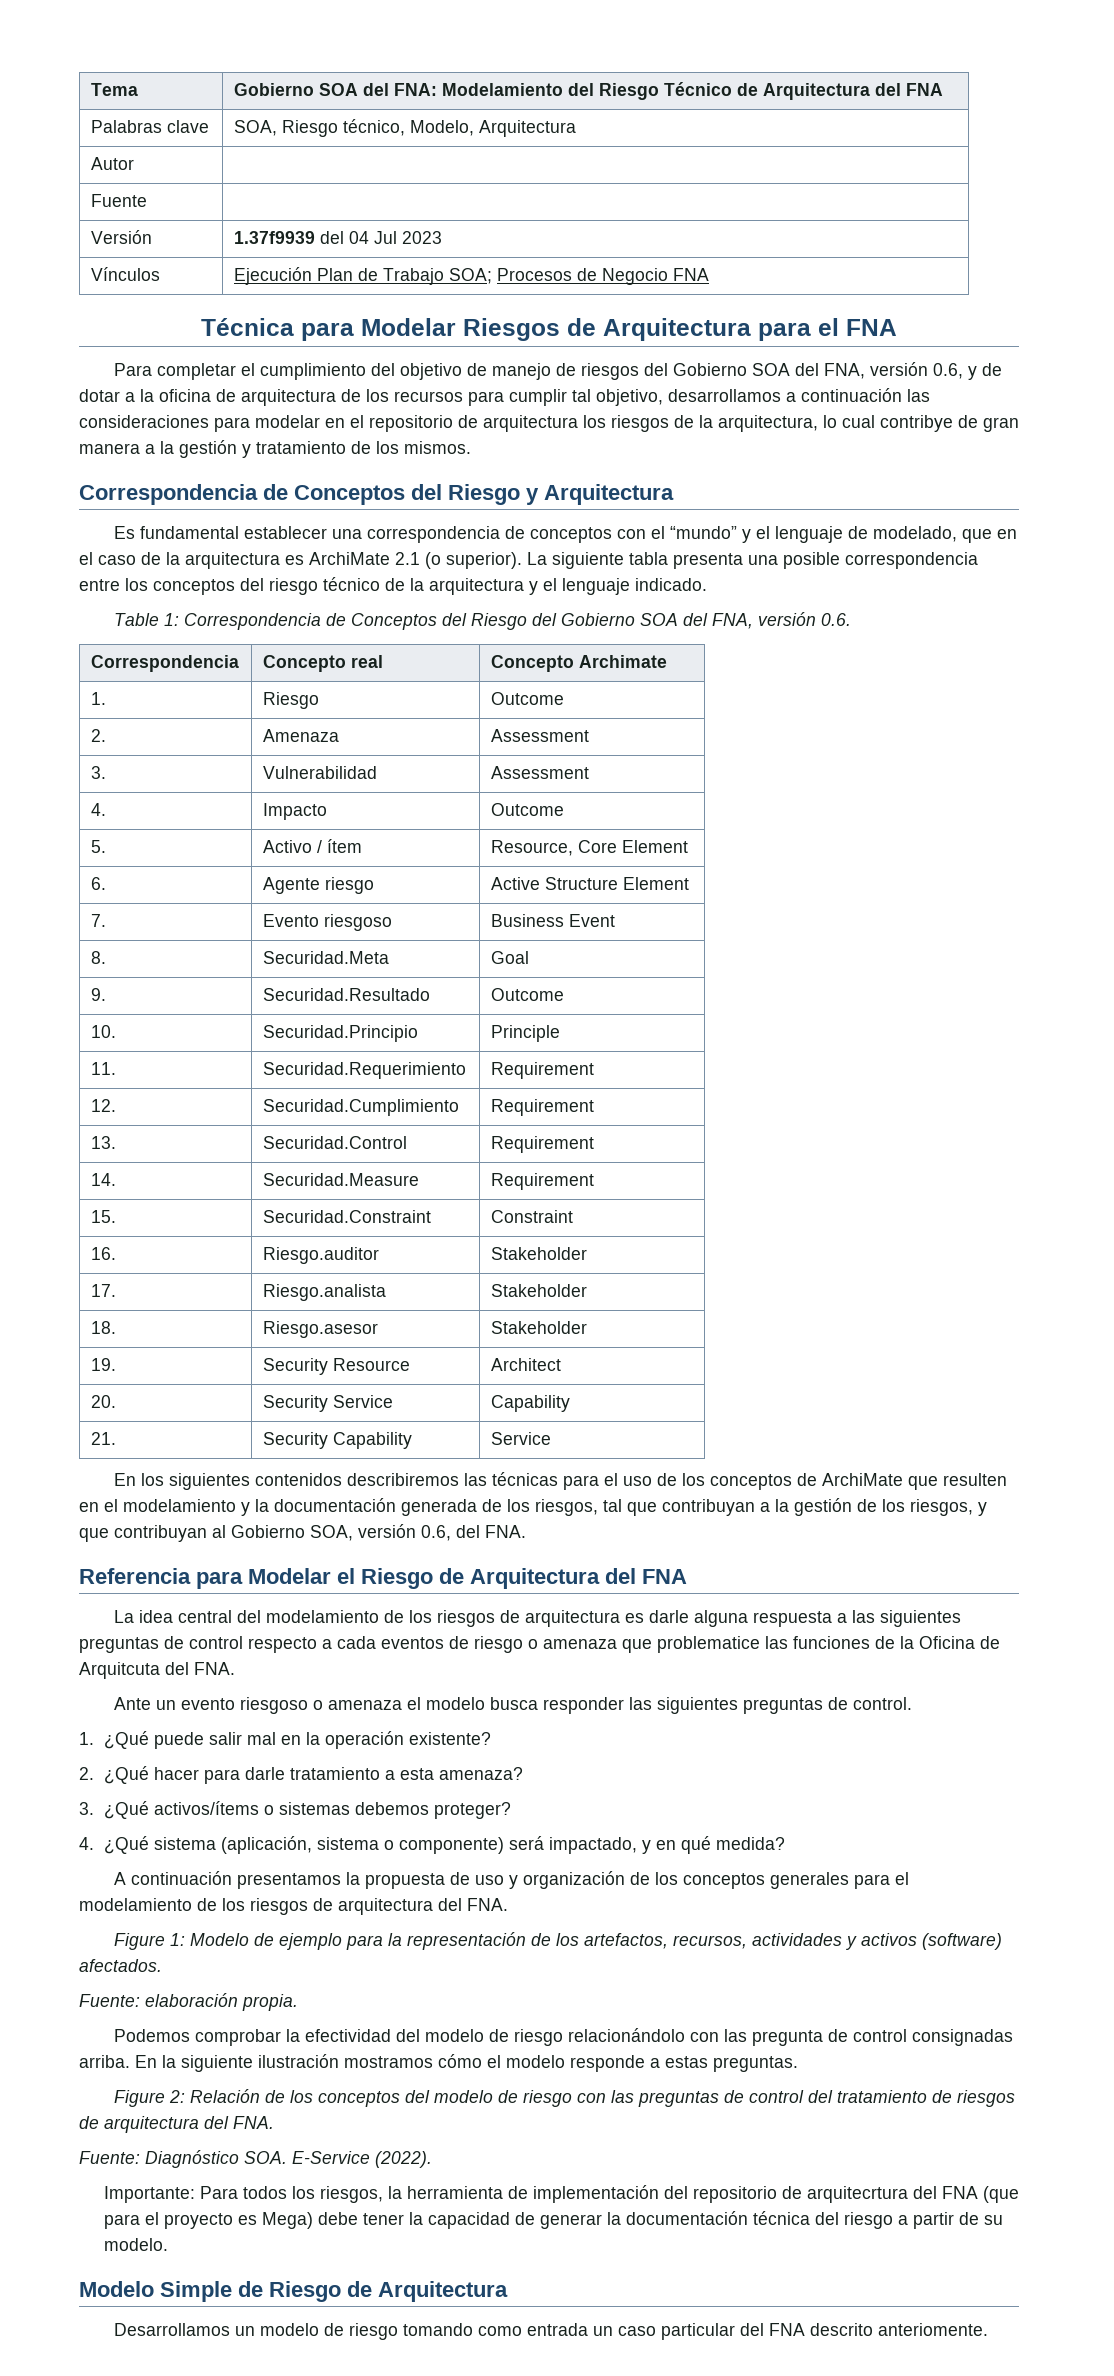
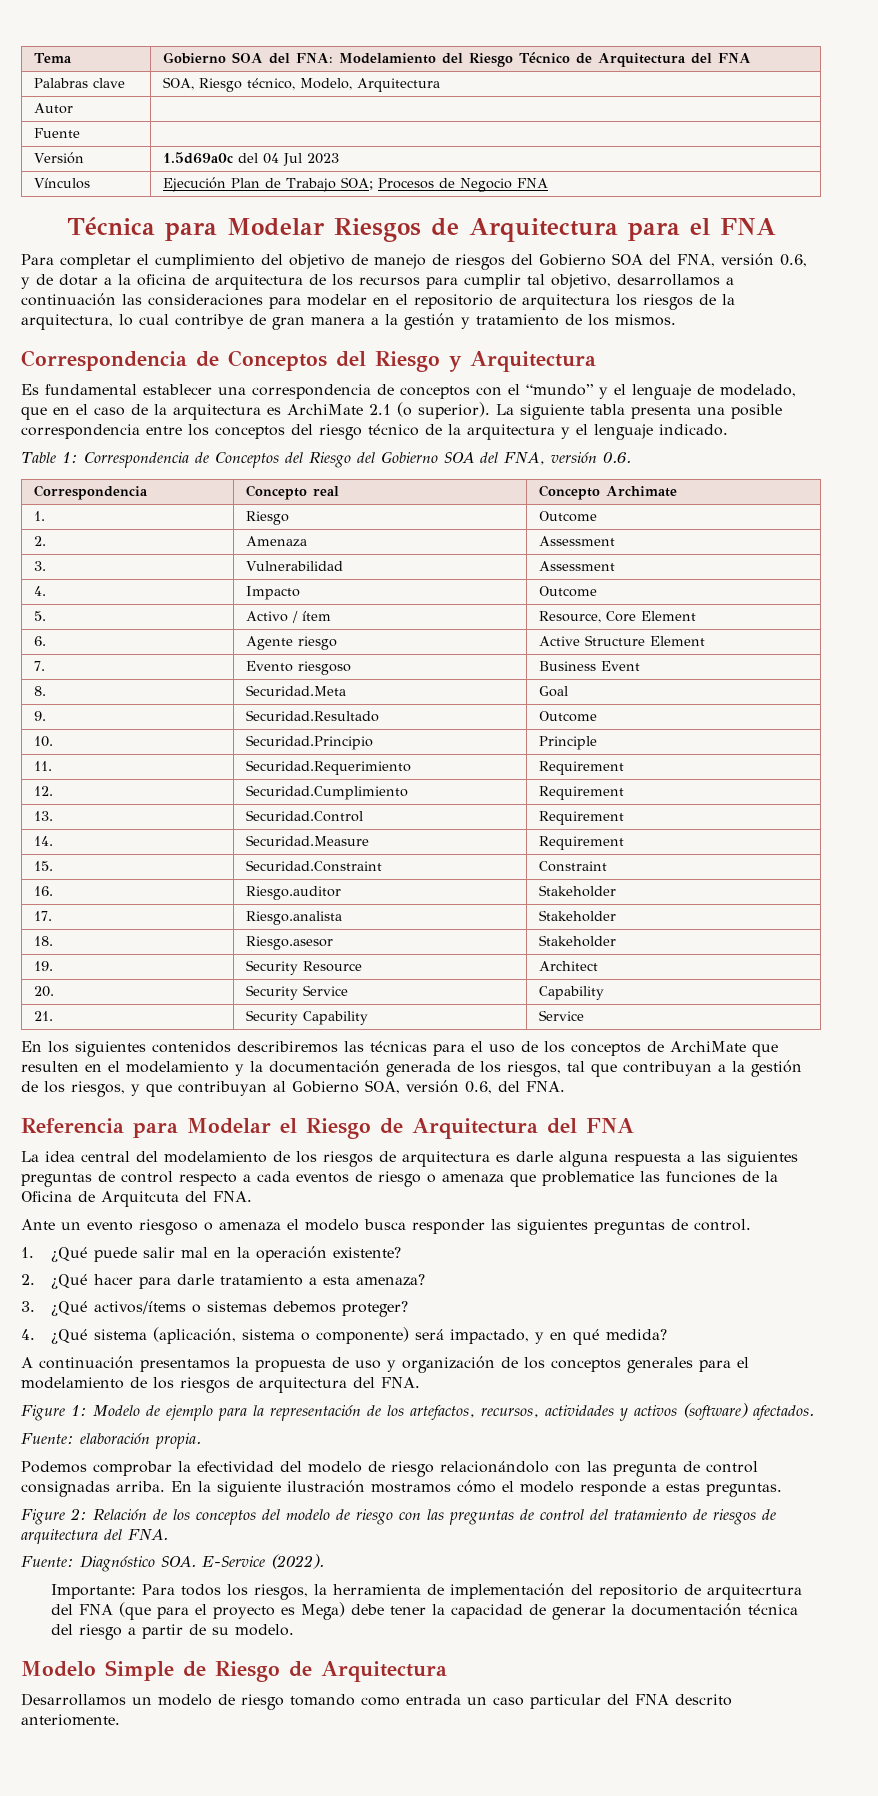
[233,231,315,244] 1.37f9939 -> [162,152,233,164] 1.5d69a0c

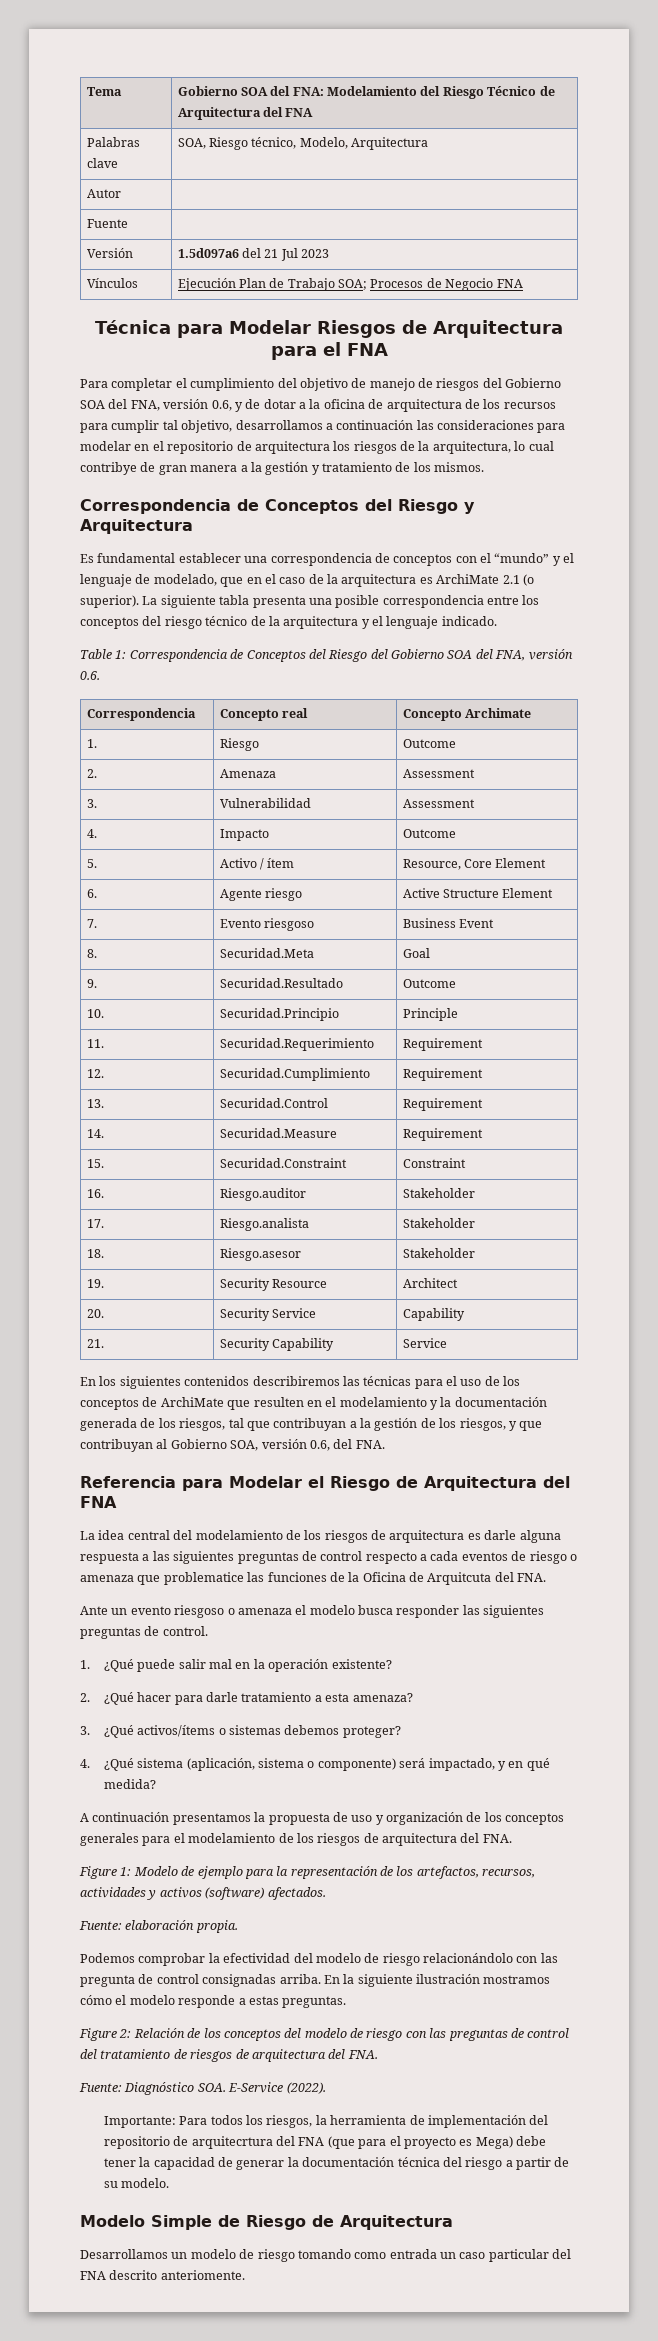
[162,152,279,164] 1.5d69a0c del 04 -> [177,248,279,258] 1.5d097a6 del 21

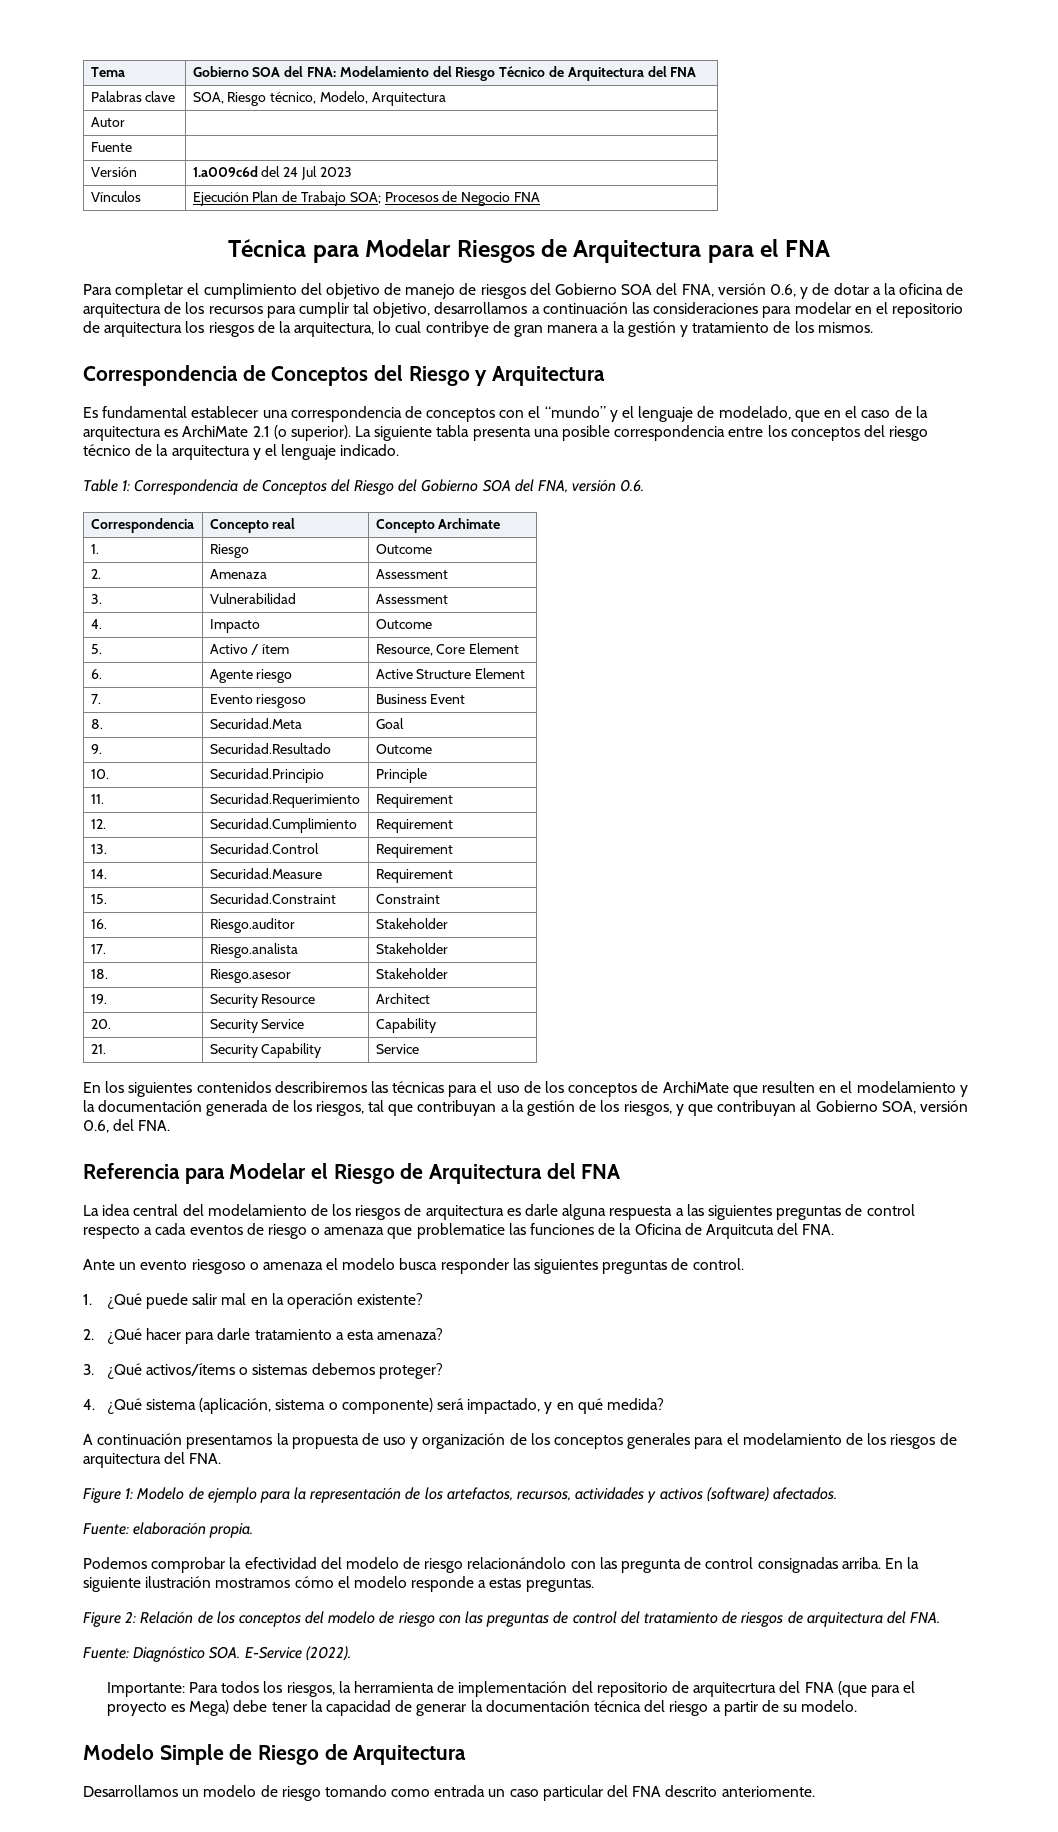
[177,248,279,258] 1.5d097a6 del 21 -> [192,166,299,177] 1.a009c6d del 24

